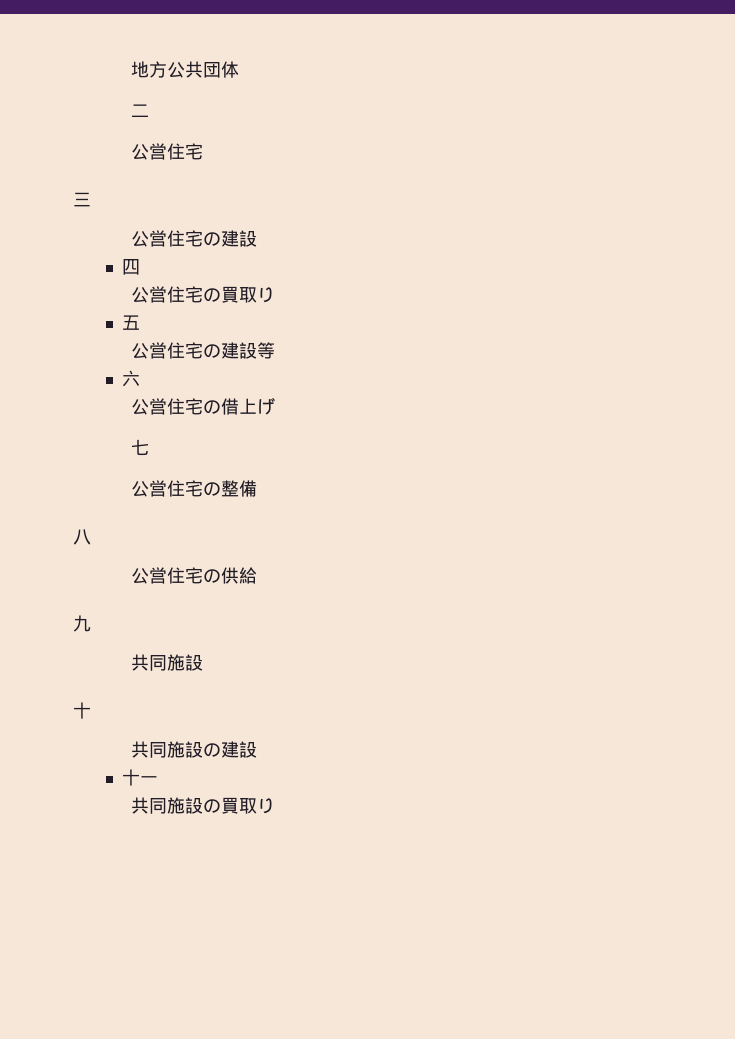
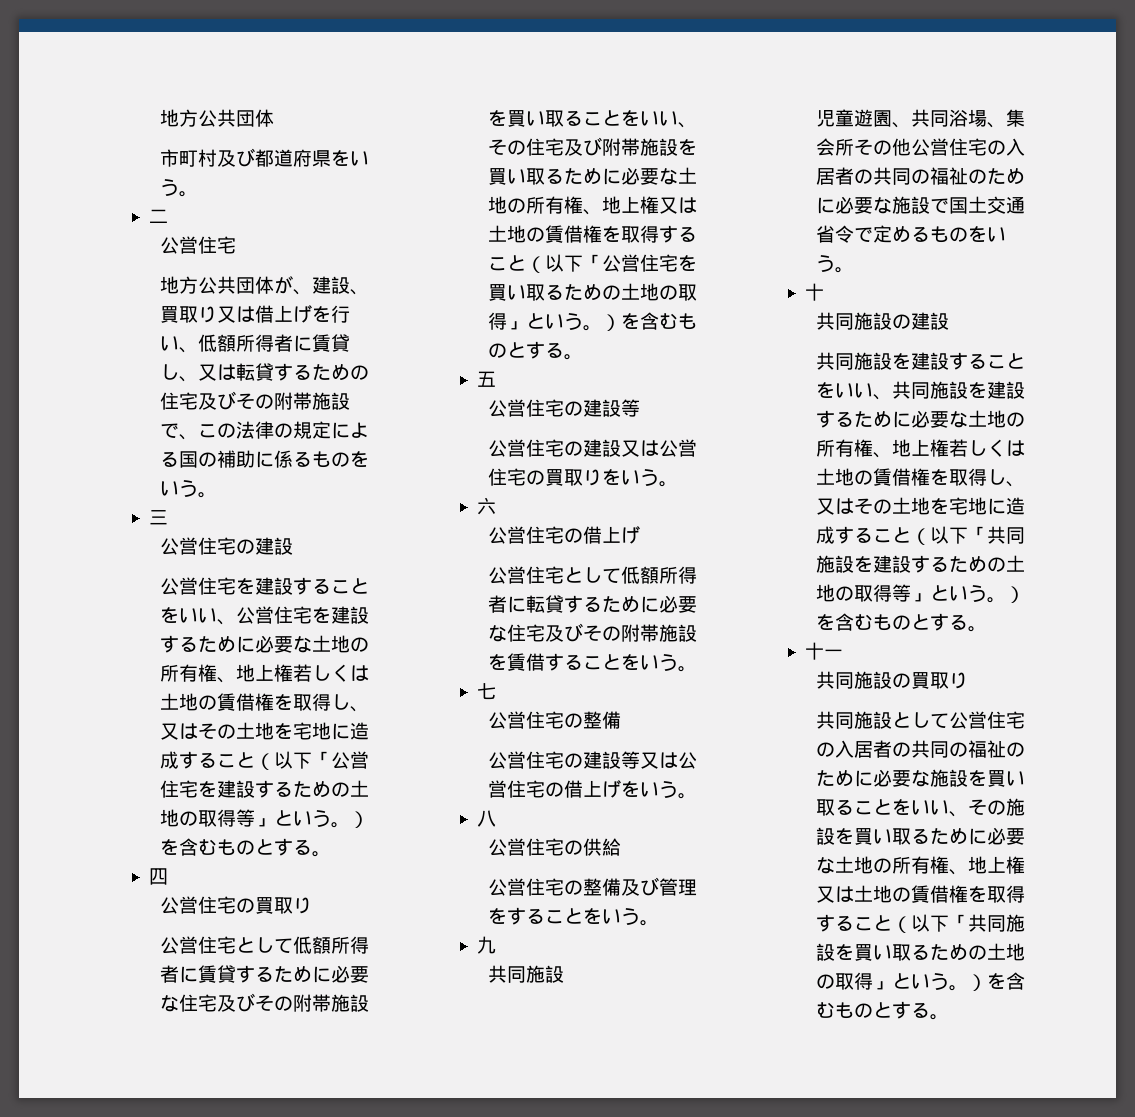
[130,104,149,117] [130,143,203,160] [73,192,91,207] [130,230,257,247] 二 // 公営住宅 // 三 // 公営住宅の建設 -> [160,148,370,167] [160,179,199,197] [148,209,168,223] [160,236,237,254] [160,276,370,295] [160,305,351,323] [160,334,351,353] [160,363,370,382] [160,391,351,410] [160,421,370,440] [160,450,370,468] [160,480,218,498] [148,510,168,525] [160,537,294,555] [160,577,370,595] [160,606,370,625] [160,635,370,653] [160,664,370,683] [160,693,370,712] [160,722,370,740] [160,751,370,770] [160,780,370,798] [160,809,370,828] [160,838,332,857] 市町村及び都道府県をいう。 // 二 // 公営住宅 // 地方公共団体が、建設、買取り又は借上げを行い、低額所得者に賃貸し、又は転貸するための住宅及びその附帯施設で、この法律の規定による国の補助に係るものをいう。 // 三 // 公営住宅の建設 // 公営住宅を建設することをいい、公営住宅を建設するために必要な土地の所有権、地上権若しくは土地の賃借権を取得し、又はその土地を宅地に造成すること（以下「公営住宅を建設するための土地の取得等」という。）を含むものとする。
(275, 295) none -> [160,936,370,954] [160,965,370,983] [160,993,370,1012] [488,110,698,128] [488,137,698,156] [488,167,698,185] [488,196,698,215] [488,225,698,243] [488,254,698,273] [488,283,698,301] [488,312,698,331] [488,341,584,360] // 公営住宅として低額所得者に賃貸するために必要な住宅及びその附帯施設を買い取ることをいい、その住宅及び附帯施設を買い取るために必要な土地の所有権、地上権又は土地の賃借権を取得すること（以下「公営住宅を買い取るための土地の取得」という。）を含むものとする。
(275, 350) none -> [488,439,698,457] [488,468,679,487] // 公営住宅の建設又は公営住宅の買取りをいう。
[130,439,149,456] [130,480,257,497] [73,529,91,545] [130,567,257,584] [73,615,91,632] [130,654,203,671] [73,702,91,719] [130,741,257,758] 七 // 公営住宅の整備 // 八 // 公営住宅の供給 // 九 // 共同施設 // 十 // 共同施設の建設 -> [488,566,698,584] [488,595,698,613] [488,623,698,642] [488,653,698,672] [476,683,496,700] [488,711,622,729] [488,751,698,769] [488,780,698,799] [476,810,496,827] [488,838,622,856] [488,877,698,896] [488,907,660,926] [476,936,496,954] [488,965,565,983] [816,109,1026,128] [816,138,1026,156] [816,167,1026,185] [816,196,1026,214] [816,225,1007,243] [816,255,855,273] [804,283,824,301] [816,312,950,330] [816,352,1026,370] [816,381,1026,400] [816,410,1026,428] [816,439,1026,458] [816,468,1026,487] [816,497,1026,515] [816,526,1026,545] [816,555,1026,573] [816,584,1026,603] [816,613,988,632] 公営住宅として低額所得者に転貸するために必要な住宅及びその附帯施設を賃借することをいう。 // 七 // 公営住宅の整備 // 公営住宅の建設等又は公営住宅の借上げをいう。 // 八 // 公営住宅の供給 // 公営住宅の整備及び管理をすることをいう。 // 九 // 共同施設 // 児童遊園、共同浴場、集会所その他公営住宅の入居者の共同の福祉のために必要な施設で国土交通省令で定めるものをいう。 // 十 // 共同施設の建設 // 共同施設を建設することをいい、共同施設を建設するために必要な土地の所有権、地上権若しくは土地の賃借権を取得し、又はその土地を宅地に造成すること（以下「共同施設を建設するための土地の取得等」という。）を含むものとする。
(275, 806) none -> [816,711,1026,729] [816,740,1026,758] [816,769,1026,787] [816,798,1026,817] [816,827,1026,845] [816,856,1026,875] [816,885,1026,903] [816,914,1026,933] [816,943,1026,961] [816,972,1026,991] [816,1001,950,1020] // 共同施設として公営住宅の入居者の共同の福祉のために必要な施設を買い取ることをいい、その施設を買い取るために必要な土地の所有権、地上権又は土地の賃借権を取得すること（以下「共同施設を買い取るための土地の取得」という。）を含むものとする。

